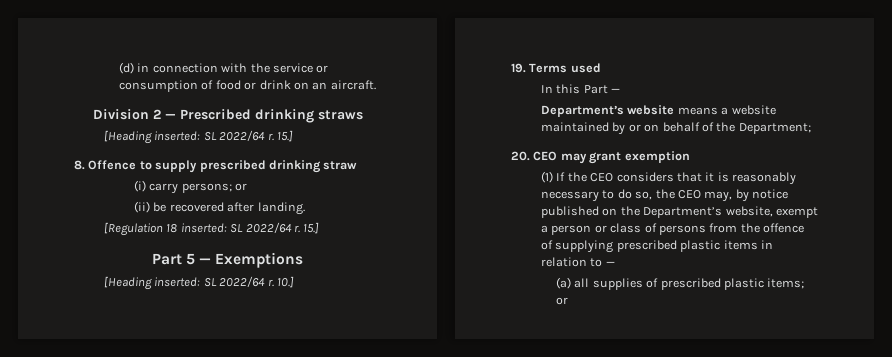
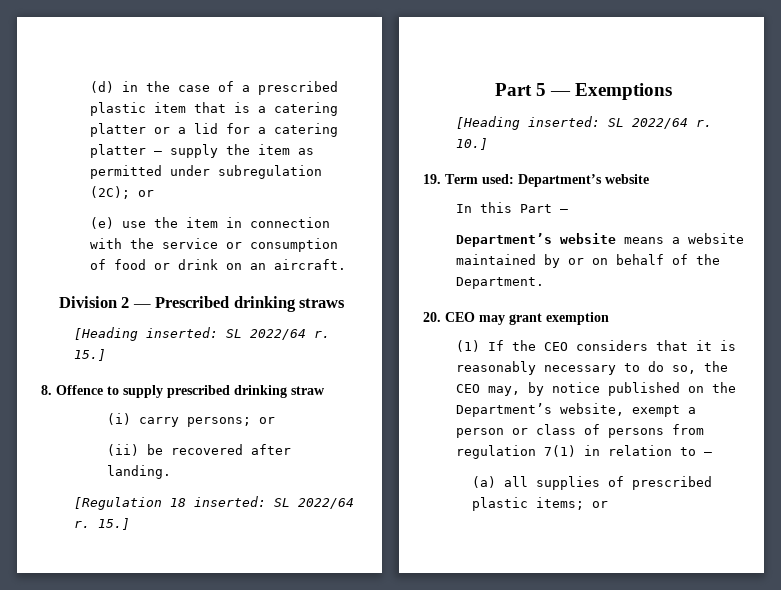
(150, 67) none -> [146,81,339,95] [90,102,339,116] [90,123,339,137] [90,144,315,158] [90,165,323,179] [90,186,155,199] [90,217,243,229] the case of a prescribed plastic item that is a catering platter or a lid for a catering platter — supply the item as permitted under subregulation (2C); or // (e) use the item in
[529,63,601,73] Terms used -> [445,174,649,187] Term used: Department’s website
[738,123,811,134] Department; -> [455,277,544,289] Department.
[740,223,805,233] [541,240,758,253] the offence of supplying prescribed plastic items -> [455,445,576,459] regulation 7(1)

